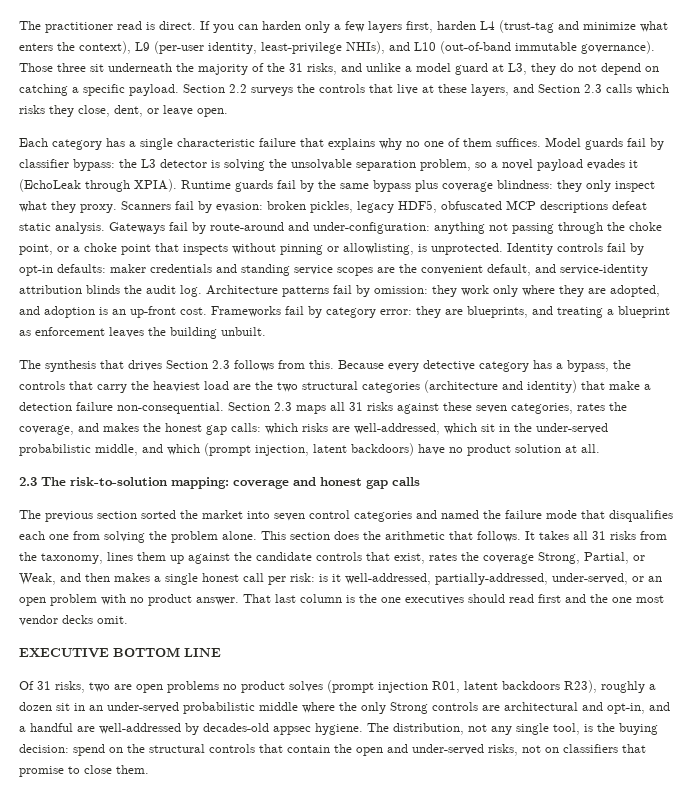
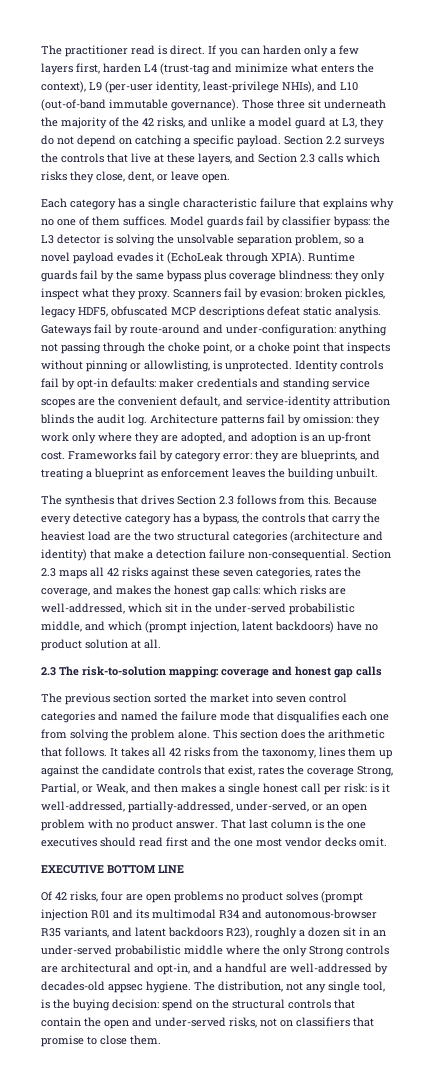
[289,63,303,72] 31 -> [142,118,154,126] 42
[349,402,363,411] 31 -> [107,568,119,576] 42
[592,531,606,540] 31 -> [169,748,181,756] 42
[37,681,110,693] 31 risks, two -> [55,891,123,902] 42 risks, four
[432,681,460,693] R01, -> [91,909,377,919] [41,927,132,938] R01 and its multimodal R34 and autonomous-browser R35 variants, and

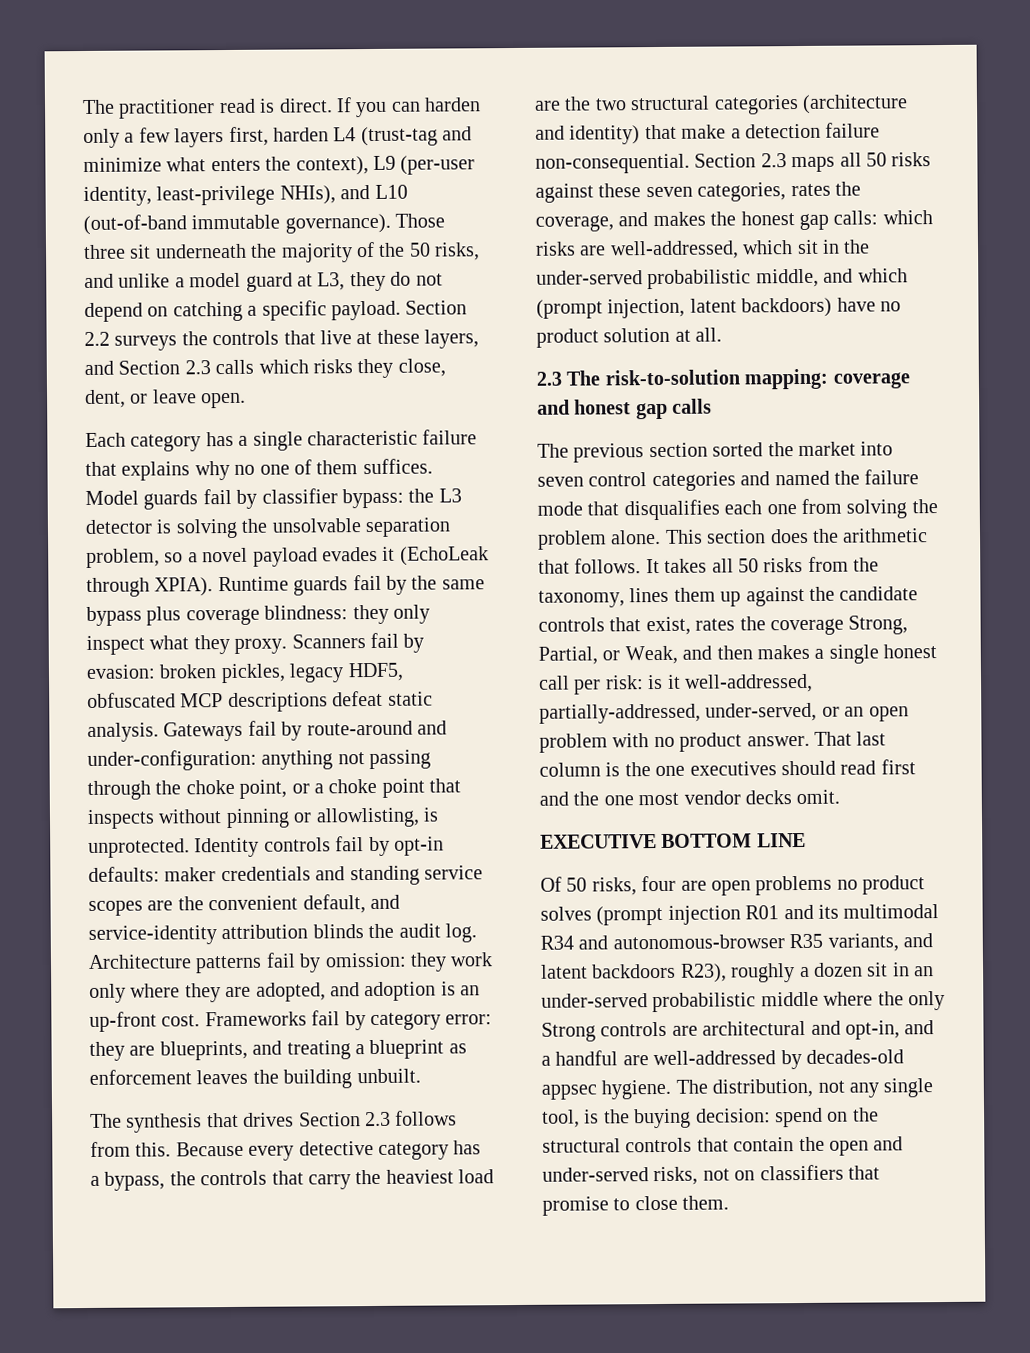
[142,118,154,126] 42 -> [408,242,431,257] 50
[107,568,119,576] 42 -> [866,152,887,167] 50
[169,748,181,756] 42 -> [738,558,759,573] 50
[55,892,67,900] 42 -> [566,877,588,892] 50

